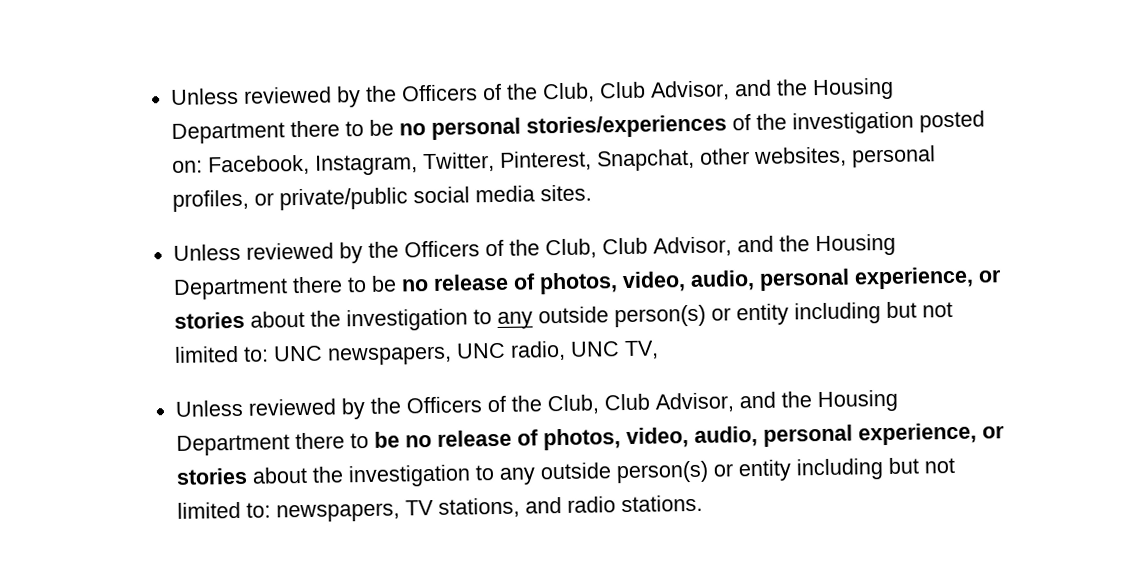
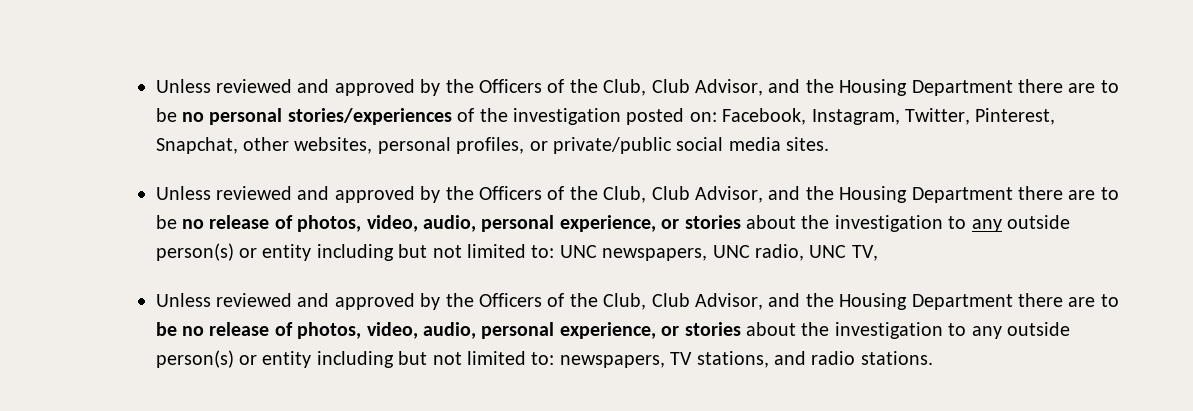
[170,86,333,105] Unless reviewed -> [155,79,415,96] Unless reviewed and approved
(341, 129) none -> [1068,83,1096,93] are
(335, 251) none -> [297,186,415,203] and approved
(344, 285) none -> [1068,190,1096,200] are
(337, 407) none -> [297,293,415,310] and approved
(346, 441) none -> [1068,297,1096,307] are

